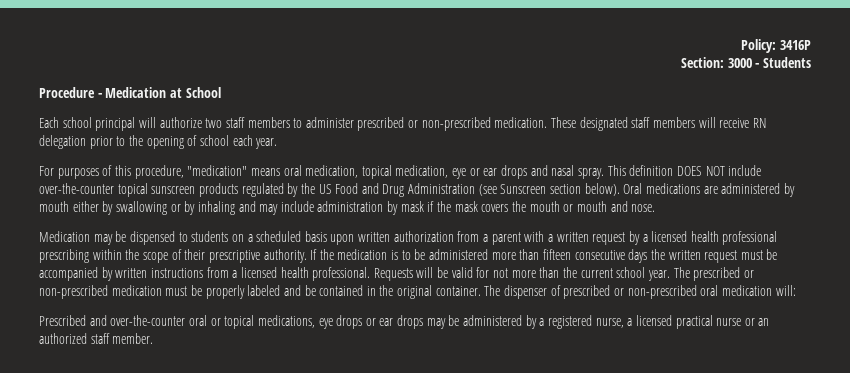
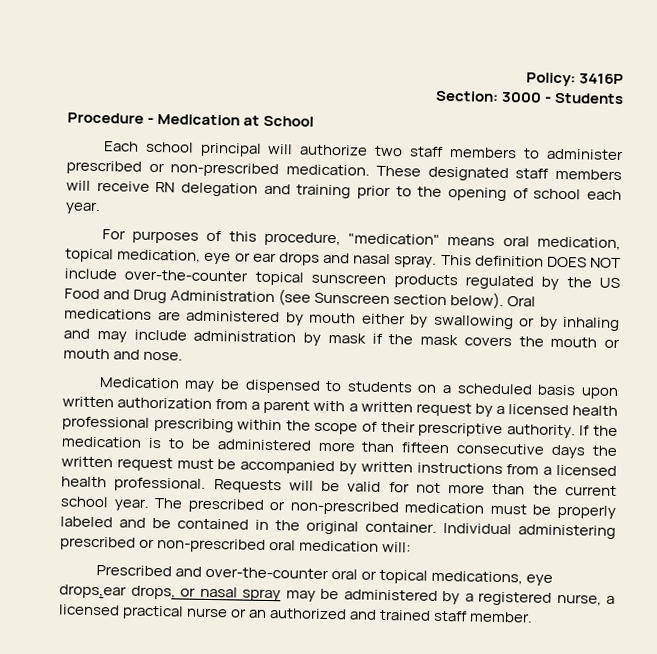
(86, 142) none -> [263,183,352,199] and training
[484,285,561,299] The dispenser of -> [443,523,616,539] Individual administering
[336,315,424,329] drops or ear drops -> [59,584,281,602] drops,ear drops, or nasal spray
(87, 338) none -> [349,609,432,621] and trained

